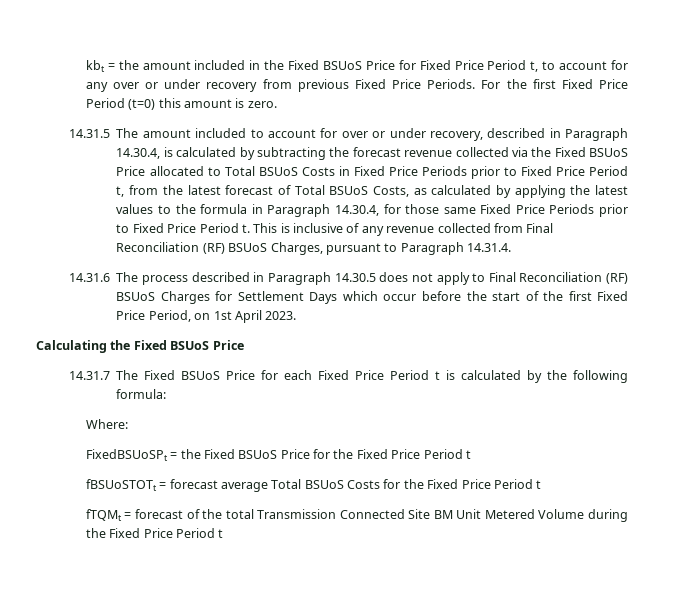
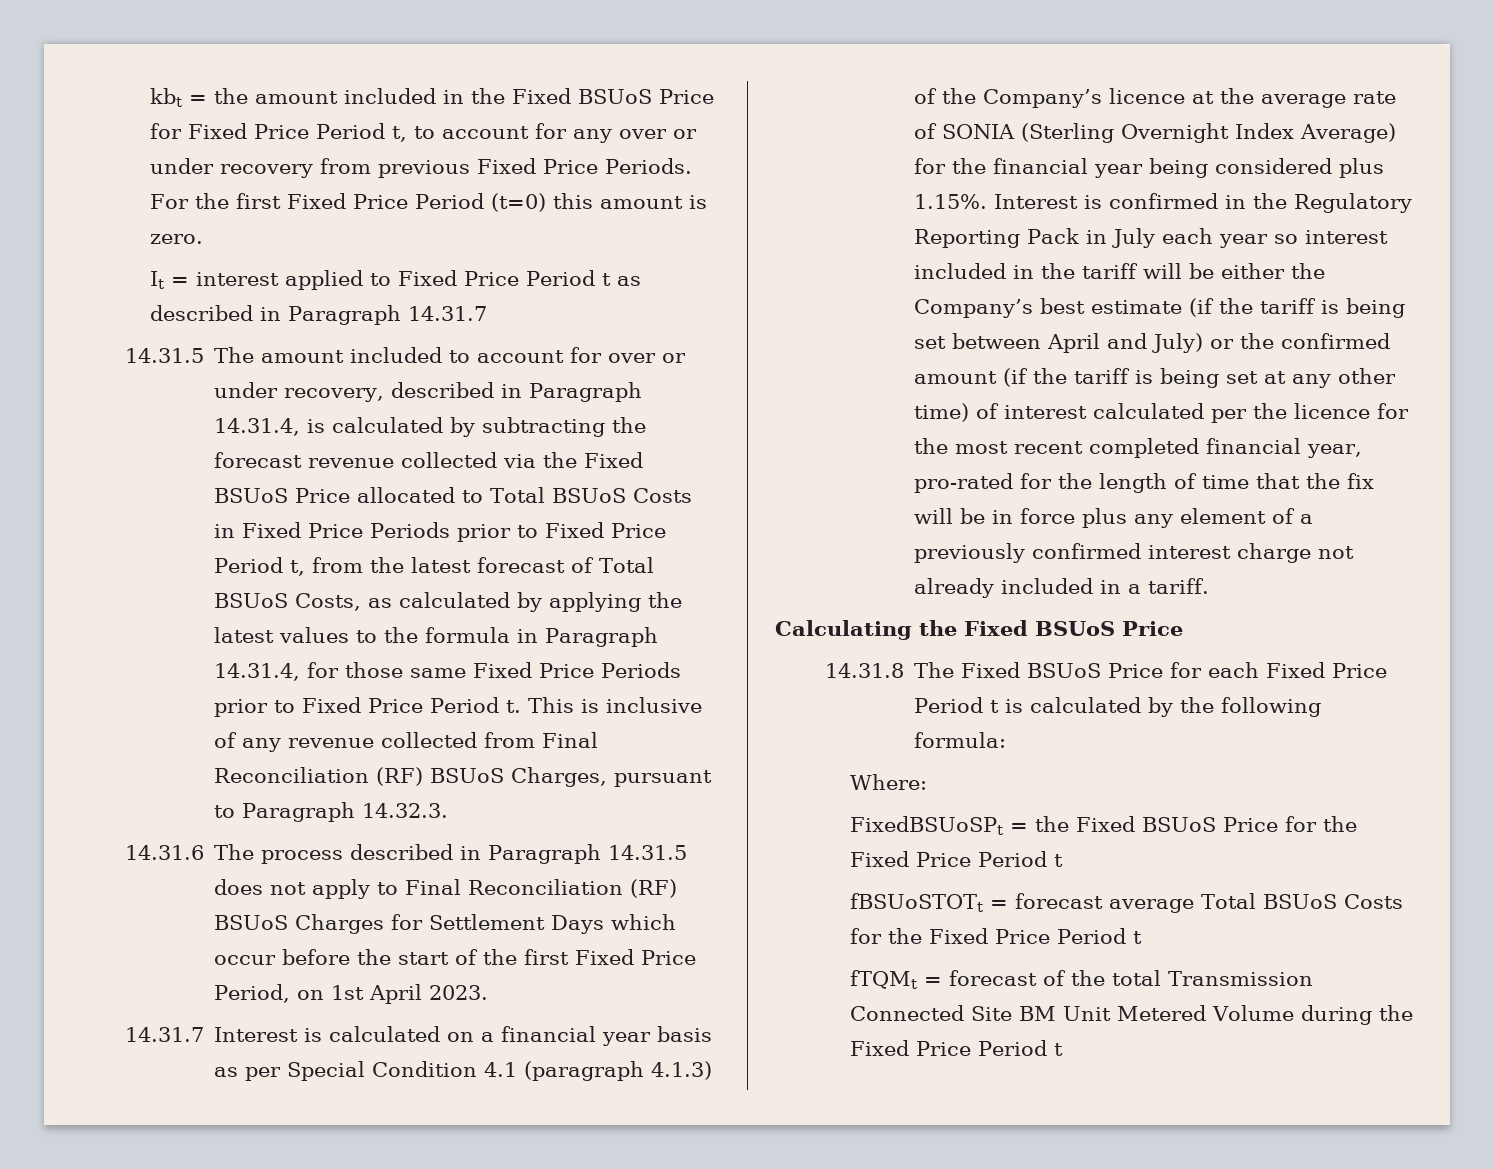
(277, 104) none -> [149,270,641,290] [149,305,487,325] // It = interest applied to Fixed Price Period t as described in Paragraph 14.31.7
[116,148,161,159] 14.30.4, -> [214,418,301,436] 14.31.4,
[334,205,379,216] 14.30.4, -> [214,663,301,681] 14.31.4,
[467,243,512,252] 14.31.4. -> [362,803,449,818] 14.32.3.
[334,273,376,282] 14.30.5 -> [608,845,688,860] 14.31.5
(297, 315) none -> [124,1026,713,1046] [214,1061,713,1081] [914,88,1397,108] [914,123,1397,143] [914,158,1385,178] [914,193,1413,213] [914,228,1389,248] [914,263,1326,279] [914,298,1406,318] [914,333,1391,353] [914,368,1397,388] [914,403,1410,423] [914,438,1363,458] [914,473,1375,493] [914,508,1314,528] [914,543,1355,563] [914,578,1210,598] // 14.31.7 Interest is calculated on a financial year basis as per Special Condition 4.1 (paragraph 4.1.3) of the Company’s licence at the average rate of SONIA (Sterling Overnight Index Average) for the financial year being considered plus 1.15%. Interest is confirmed in the Regulatory Reporting Pack in July each year so interest included in the tariff will be either the Company’s best estimate (if the tariff is being set between April and July) or the confirmed amount (if the tariff is being set at any other time) of interest calculated per the licence for the most recent completed financial year, pro-rated for the length of time that the fix will be in force plus any element of a previously confirmed interest charge not already included in a tariff.
[69,371,111,380] 14.31.7 -> [824,663,904,678] 14.31.8

